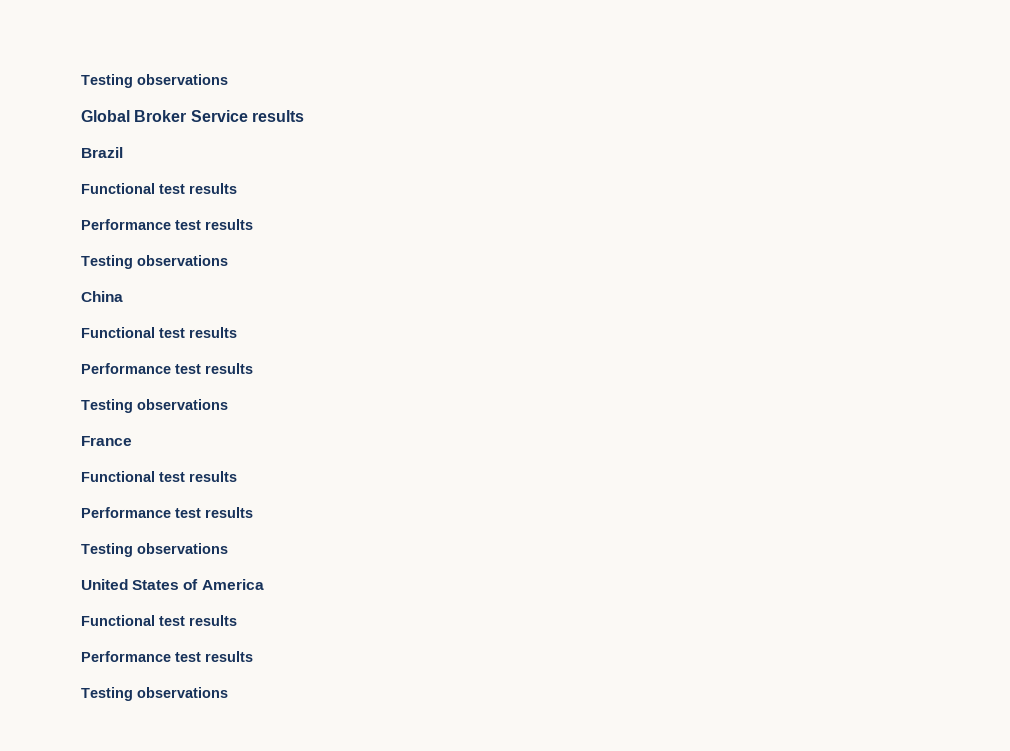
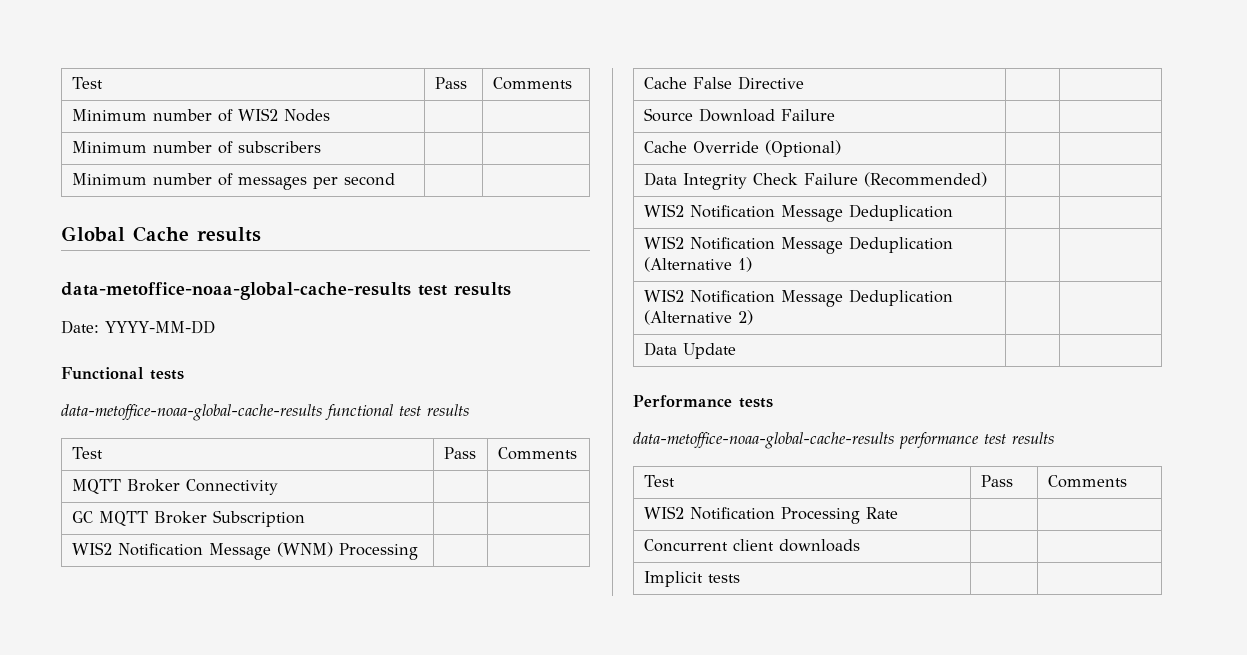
[81,74,228,88] Testing observations -> [71,77,104,89] [434,77,467,89] [492,77,572,90] [71,108,330,122] [71,141,321,154] [71,173,395,190] Test | Pass | Comments // Minimum number of WIS2 Nodes | | // Minimum number of subscribers | | // Minimum number of messages per second | |
[134,110,304,122] [81,147,123,158] [81,183,237,194] [81,219,253,230] [81,255,228,269] [81,291,123,302] [81,327,237,338] [81,363,253,374] [81,399,228,413] [81,436,132,446] [81,471,237,482] [81,507,253,518] [81,543,228,557] [81,579,264,590] [81,615,237,626] [81,651,253,662] [81,687,228,701] Broker Service results // Brazil // Functional test results // Performance test results // Testing observations // China // Functional test results // Performance test results // Testing observations // France // Functional test results // Performance test results // Testing observations // United States of America // Functional test results // Performance test results // Testing observations -> [133,226,261,242] [61,282,511,300] [61,320,215,334] [61,367,184,380] [61,404,469,421] [71,447,104,459] [443,447,476,459] [497,447,577,460] [71,479,278,495] [71,510,305,527] [71,542,418,560] [643,76,804,90] [643,108,835,122] [643,140,841,157] [643,172,987,190] [643,204,953,222] [643,236,953,254] [643,257,752,272] [643,289,953,307] [643,310,753,325] [643,342,736,359] [633,395,773,408] [633,432,1054,449] [643,475,676,487] [980,475,1013,487] [1047,475,1127,488] [643,506,898,524] [643,539,860,552] [643,571,740,587] Cache results // data-metoffice-noaa-global-cache-results test results // Date: YYYY-MM-DD // Functional tests // data-metoffice-noaa-global-cache-results functional test results // Test | Pass | Comments // MQTT Broker Connectivity | | // GC MQTT Broker Subscription | | // WIS2 Notification Message (WNM) Processing | | // Cache False Directive | | // Source Download Failure | | // Cache Override (Optional) | | // Data Integrity Check Failure (Recommended) | | // WIS2 Notification Message Deduplication | | // WIS2 Notification Message Deduplication (Alternative 1) | | // WIS2 Notification Message Deduplication (Alternative 2) | | // Data Update | | // Performance tests // data-metoffice-noaa-global-cache-results performance test results // Test | Pass | Comments // WIS2 Notification Processing Rate | | // Concurrent client downloads | | // Implicit tests | |

